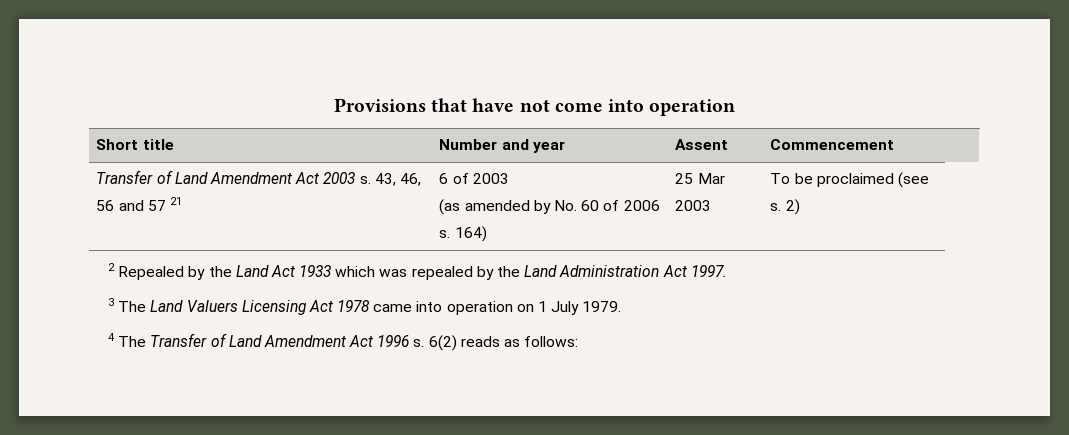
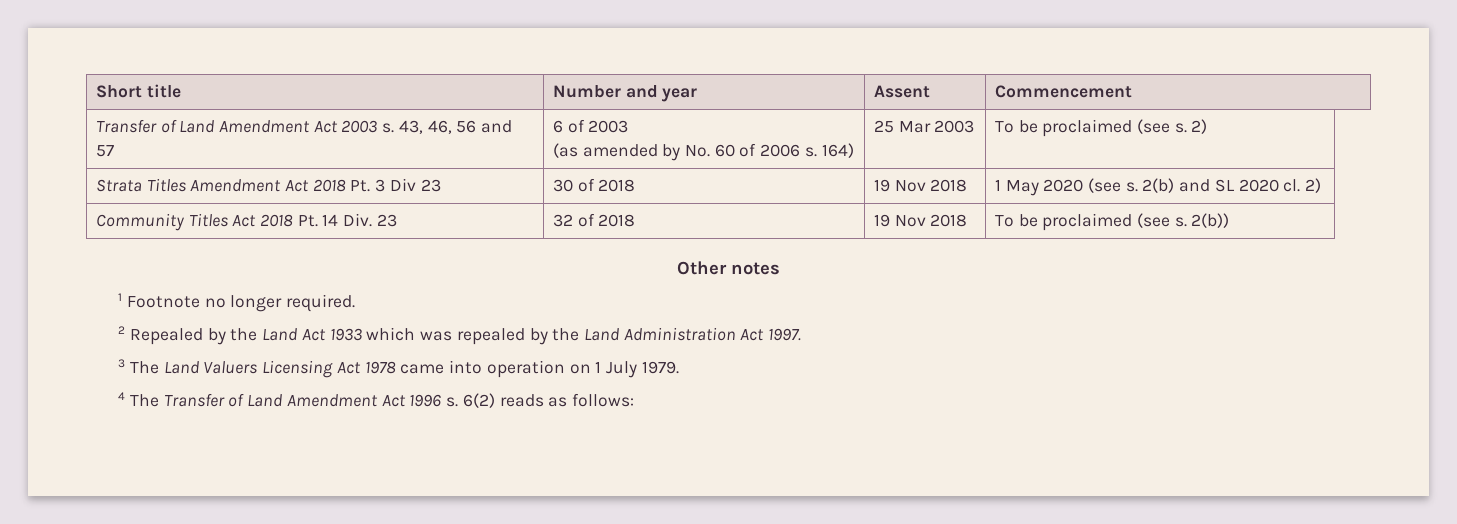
[333,98,736,116] Provisions that have not come into operation // -> (95, 91) none
[169,197,182,205] 21 -> (114, 151) none
(800, 207) none -> [95,178,441,192] [552,178,636,192] [873,179,968,192] [994,178,1322,196] [95,213,397,231] [552,213,636,227] [873,214,968,227] [994,213,1230,231] [677,261,780,275] [118,293,356,312] // Strata Titles Amendment Act 2018 Pt. 3 Div 23 | 30 of 2018 | 19 Nov 2018 | 1 May 2020 (see s. 2(b) and SL 2020 cl. 2) // Community Titles Act 2018 Pt. 14 Div. 23 | 32 of 2018 | 19 Nov 2018 | To be proclaimed (see s. 2(b)) // Other notes // 1 Footnote no longer required.

